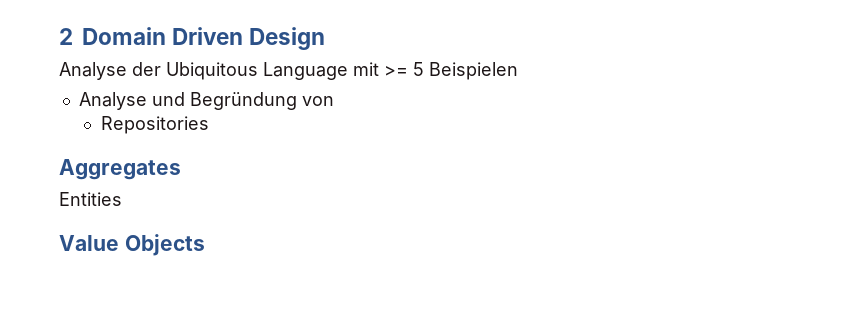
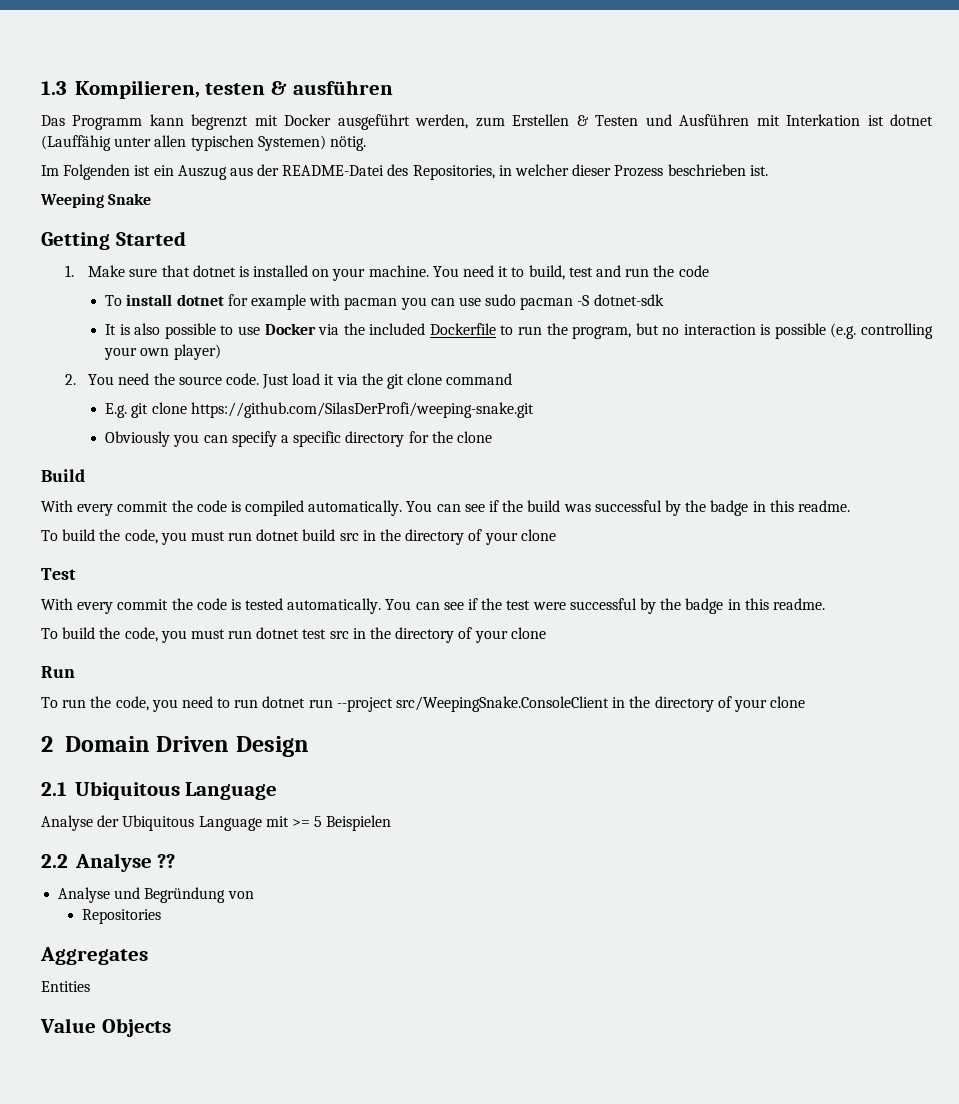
(59, 36) none -> [41,80,393,99] [41,114,934,130] [41,135,366,151] [41,164,768,180] [40,193,152,208] [41,231,186,250] [64,265,709,281] [105,294,664,310] [105,323,934,339] [104,344,221,360] [64,373,513,389] [105,402,534,418] [105,431,492,447] [41,469,85,482] [41,500,850,516] [41,529,556,545] [41,568,76,580] [41,598,825,614] [41,627,546,643] [41,666,75,678] [41,696,806,712] 1.3 Kompilieren, testen & ausführen // Das Programm kann begrenzt mit Docker ausgeführt werden, zum Erstellen & Testen und Ausführen mit Interkation ist dotnet (Lauffähig unter allen typischen Systemen) nötig. // Im Folgenden ist ein Auszug aus der README-Datei des Repositories, in welcher dieser Prozess beschrieben ist. // Weeping Snake // Getting Started // 1. Make sure that dotnet is installed on your machine. You need it to build, test and run the code // To install dotnet for example with pacman you can use sudo pacman -S dotnet-sdk // It is also possible to use Docker via the included Dockerfile to run the program, but no interaction is possible (e.g. controlling your own player) // 2. You need the source code. Just load it via the git clone command // E.g. git clone https://github.com/SilasDerProfi/weeping-snake.git // Obviously you can specify a specific directory for the clone // Build // With every commit the code is compiled automatically. You can see if the build was successful by the badge in this readme. // To build the code, you must run dotnet build src in the directory of your clone // Test // With every commit the code is tested automatically. You can see if the test were successful by the badge in this readme. // To build the code, you must run dotnet test src in the directory of your clone // Run // To run the code, you need to run dotnet run --project src/WeepingSnake.ConsoleClient in the directory of your clone //
(326, 38) none -> [41,781,278,800] // 2.1 Ubiquitous Language
(518, 71) none -> [41,853,176,872] // 2.2 Analyse ??

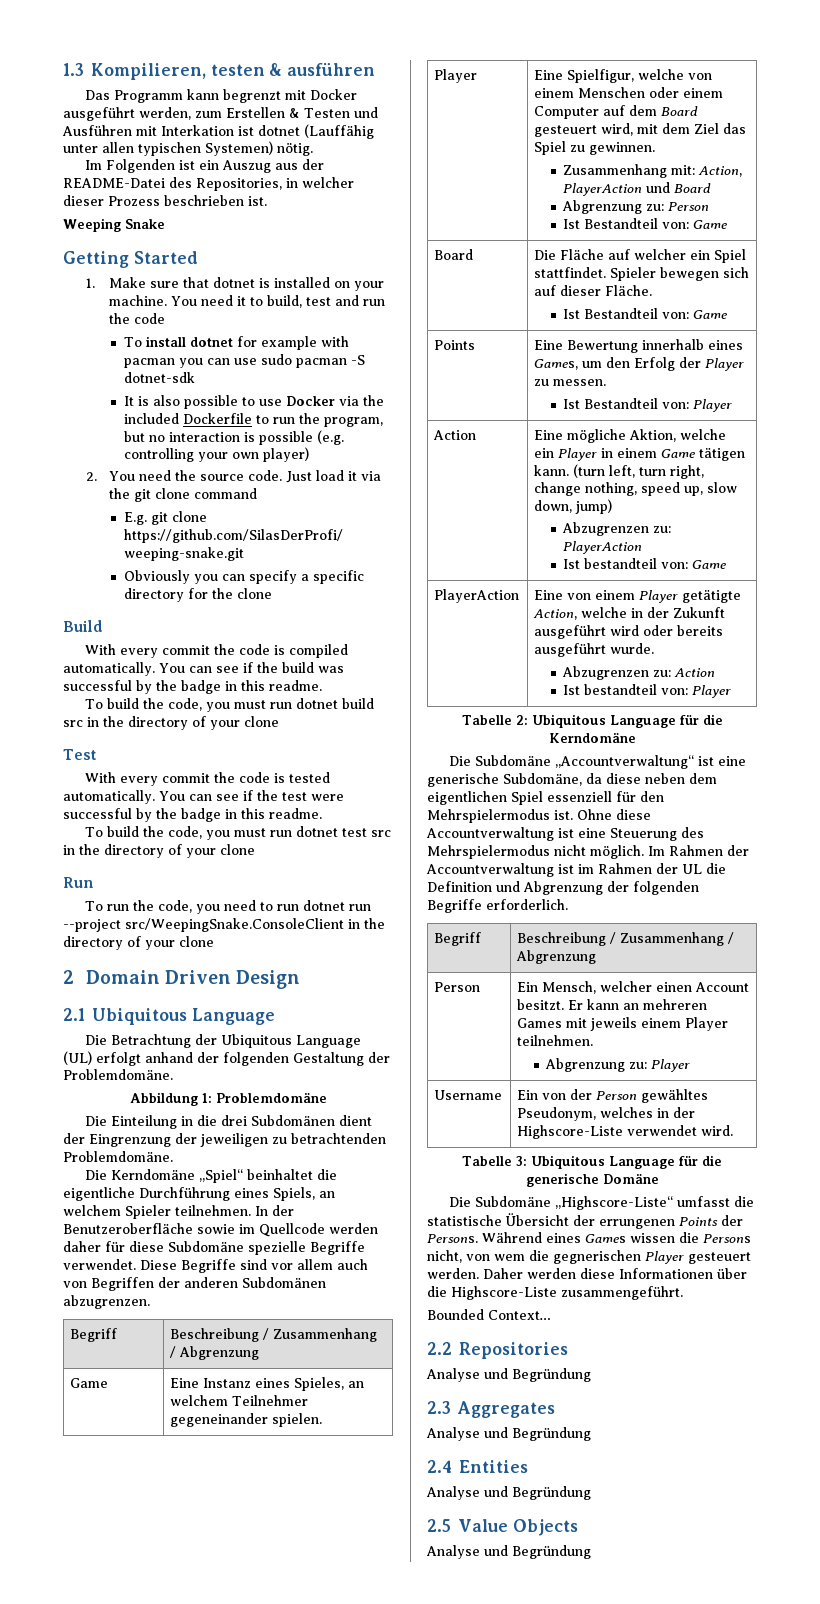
[41,815,93,831] Analyse -> [84,1034,191,1048] Die Betrachtung
[265,815,392,831] mit >= 5 Beispielen -> [63,1051,390,1066] [63,1069,173,1080] [129,1092,327,1106] [84,1115,372,1129] [63,1133,386,1147] [63,1151,173,1162] [84,1169,337,1183] [63,1187,335,1201] [63,1205,294,1219] [63,1223,378,1237] [63,1241,365,1255] [63,1259,368,1273] [63,1277,326,1291] [63,1295,150,1309] [70,1328,118,1342] [170,1328,378,1342] [170,1346,260,1360] [70,1378,109,1388] [170,1377,365,1391] [170,1395,309,1406] [170,1413,323,1427] [434,69,478,83] [534,69,713,83] [534,87,724,98] [534,105,699,119] [534,123,747,137] [534,141,656,155] [563,164,743,178] [563,182,712,196] [562,200,710,214] [563,218,728,229] [434,249,474,260] [534,249,747,263] [534,267,750,281] [534,285,653,296] [563,308,728,319] [434,340,476,350] [534,339,744,353] [534,357,745,371] [534,379,607,386] [563,398,733,412] [433,430,477,440] [534,429,727,443] [534,447,746,461] [534,464,705,479] [534,482,738,496] [534,499,613,514] [562,522,672,536] [563,541,643,554] [563,558,727,569] [434,589,520,603] [534,589,742,603] [533,607,726,620] [534,625,724,639] [534,643,655,657] [562,666,716,680] [563,684,732,698] [461,714,723,728] [548,733,636,743] [448,755,746,769] [427,773,717,787] [427,791,664,805] [427,809,651,823] [426,827,704,841] [427,845,749,859] [426,863,726,877] [427,881,699,895] [427,899,568,913] [434,932,482,946] [517,932,735,946] [516,950,597,964] [434,982,481,992] [517,981,750,994] [517,999,708,1010] [517,1017,729,1031] [517,1035,594,1046] [545,1058,691,1072] [434,1090,503,1100] [517,1089,709,1103] [517,1107,696,1121] [517,1125,734,1139] [462,1155,722,1169] [525,1173,659,1187] [448,1196,754,1210] [427,1213,743,1229] [427,1232,751,1243] [427,1250,751,1264] [427,1268,747,1279] [427,1286,683,1300] [427,1309,551,1320] (UL) erfolgt anhand der folgenden Gestaltung der Problemdomäne. // Abbildung 1: Problemdomäne // Die Einteilung in die drei Subdomänen dient der Eingrenzung der jeweiligen zu betrachtenden Problemdomäne. // Die Kerndomäne „Spiel“ beinhaltet die eigentliche Durchführung eines Spiels, an welchem Spieler teilnehmen. In der Benutzeroberfläche sowie im Quellcode werden daher für diese Subdomäne spezielle Begriffe verwendet. Diese Begriffe sind vor allem auch von Begriffen der anderen Subdomänen abzugrenzen. // Begriff | Beschreibung / Zusammenhang / Abgrenzung // Game | Eine Instanz eines Spieles, an welchem Teilnehmer gegeneinander spielen. // Player | Eine Spielfigur, welche von einem Menschen oder einem Computer auf dem Board gesteuert wird, mit dem Ziel das Spiel zu gewinnen. // Zusammenhang mit: Action, PlayerAction und Board // Abgrenzung zu: Person // Ist Bestandteil von: Game // Board | Die Fläche auf welcher ein Spiel stattfindet. Spieler bewegen sich auf dieser Fläche. // Ist Bestandteil von: Game // Points | Eine Bewertung innerhalb eines Games, um den Erfolg der Player zu messen. // Ist Bestandteil von: Player // Action | Eine mögliche Aktion, welche ein Player in einem Game tätigen kann. (turn left, turn right, change nothing, speed up, slow down, jump) // Abzugrenzen zu: PlayerAction // Ist bestandteil von: Game // PlayerAction | Eine von einem Player getätigte Action, welche in der Zukunft ausgeführt wird oder bereits ausgeführt wurde. // Abzugrenzen zu: Action // Ist bestandteil von: Player // Tabelle 2: Ubiquitous Language für die Kerndomäne // Die Subdomäne „Accountverwaltung“ ist eine generische Subdomäne, da diese neben dem eigentlichen Spiel essenziell für den Mehrspielermodus ist. Ohne diese Accountverwaltung ist eine Steuerung des Mehrspielermodus nicht möglich. Im Rahmen der Accountverwaltung ist im Rahmen der UL die Definition und Abgrenzung der folgenden Begriffe erforderlich. // Begriff | Beschreibung / Zusammenhang / Abgrenzung // Person | Ein Mensch, welcher einen Account besitzt. Er kann an mehreren Games mit jeweils einem Player teilnehmen. // Abgrenzung zu: Player // Username | Ein von der Person gewähltes Pseudonym, welches in der Highscore-Liste verwendet wird. // Tabelle 3: Ubiquitous Language für die generische Domäne // Die Subdomäne „Highscore-Liste“ umfasst die statistische Übersicht der errungenen Points der Persons. Während eines Games wissen die Persons nicht, von wem die gegnerischen Player gesteuert werden. Daher werden diese Informationen über die Highscore-Liste zusammengeführt. // Bounded Context…
[74,853,176,872] [58,887,254,903] [81,909,161,924] Analyse ?? // Analyse und Begründung von // Repositories // -> [459,1342,568,1359] [426,1368,591,1382] [427,1401,451,1414] Repositories // Analyse und Begründung // 2.3
[41,981,90,992] Entities // -> [426,1427,591,1441] [427,1460,528,1473] [426,1486,591,1500] [427,1519,451,1532] Analyse und Begründung // 2.4 Entities // Analyse und Begründung // 2.5
(171, 1027) none -> [426,1545,591,1559] // Analyse und Begründung

